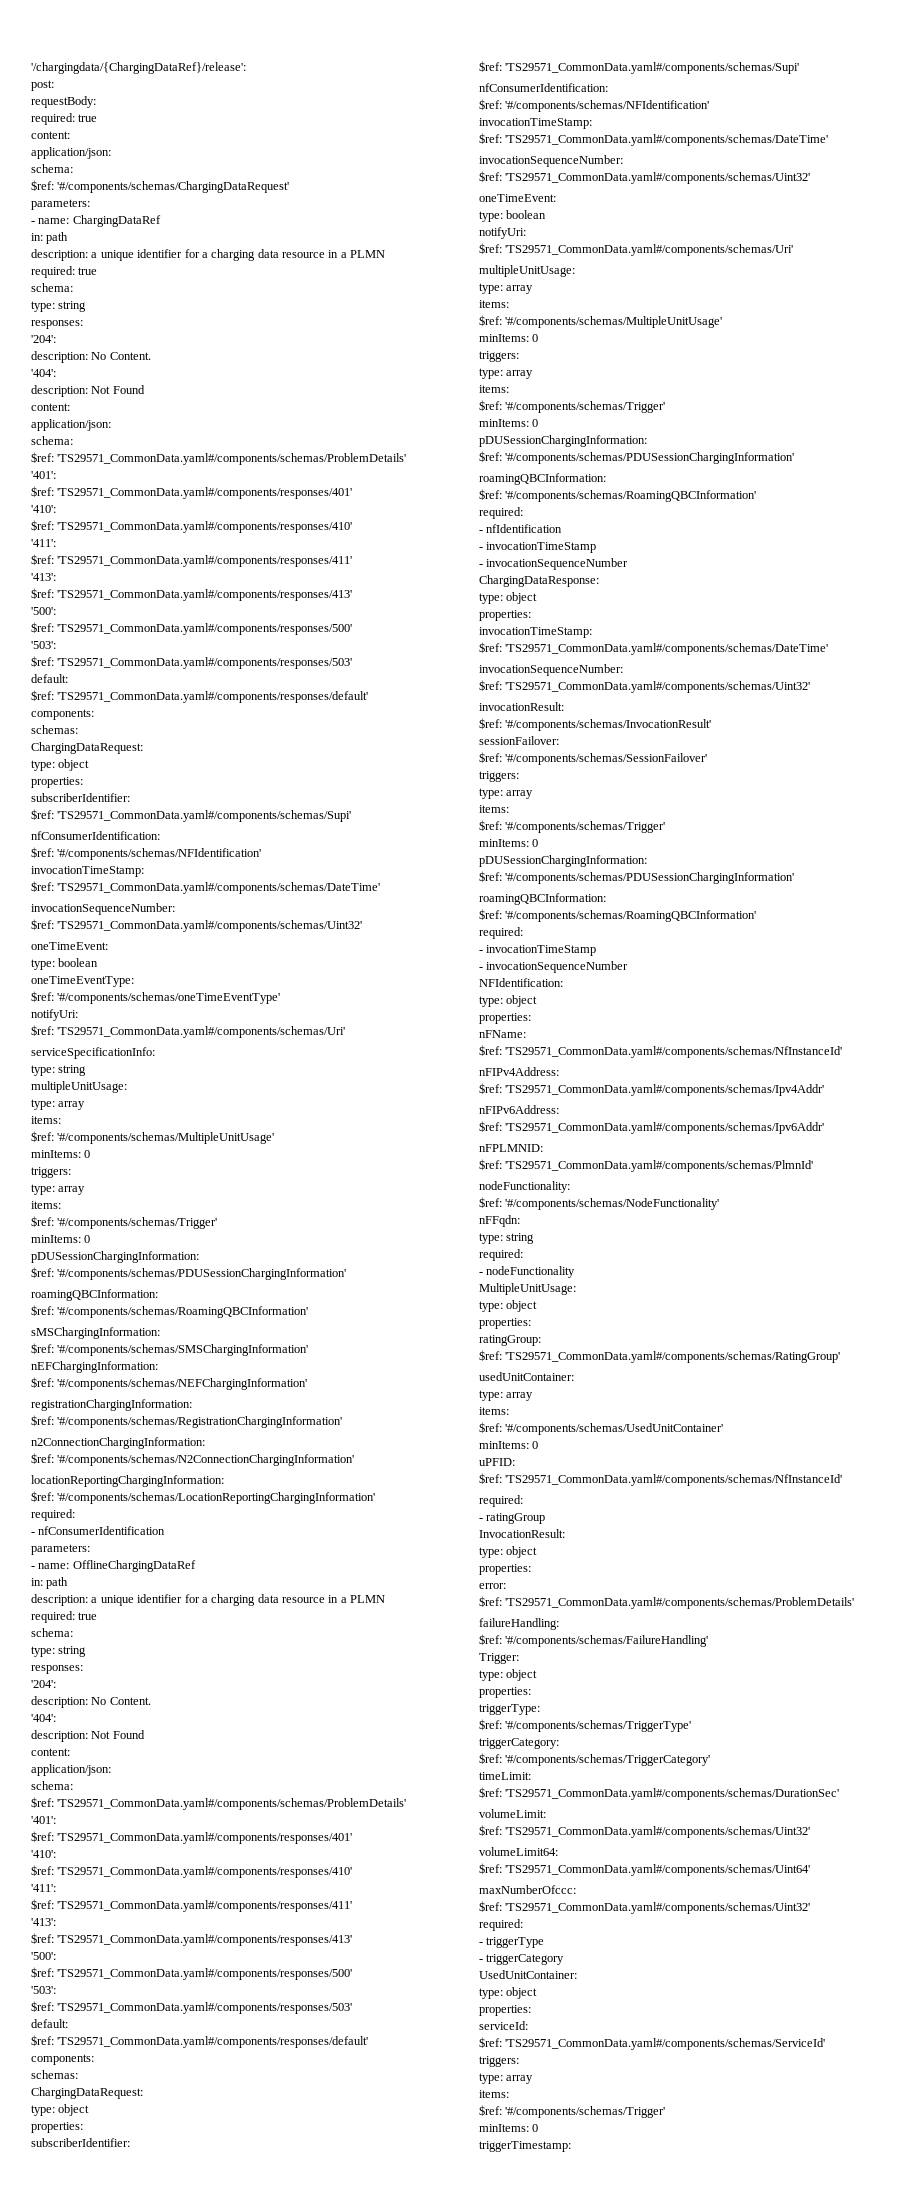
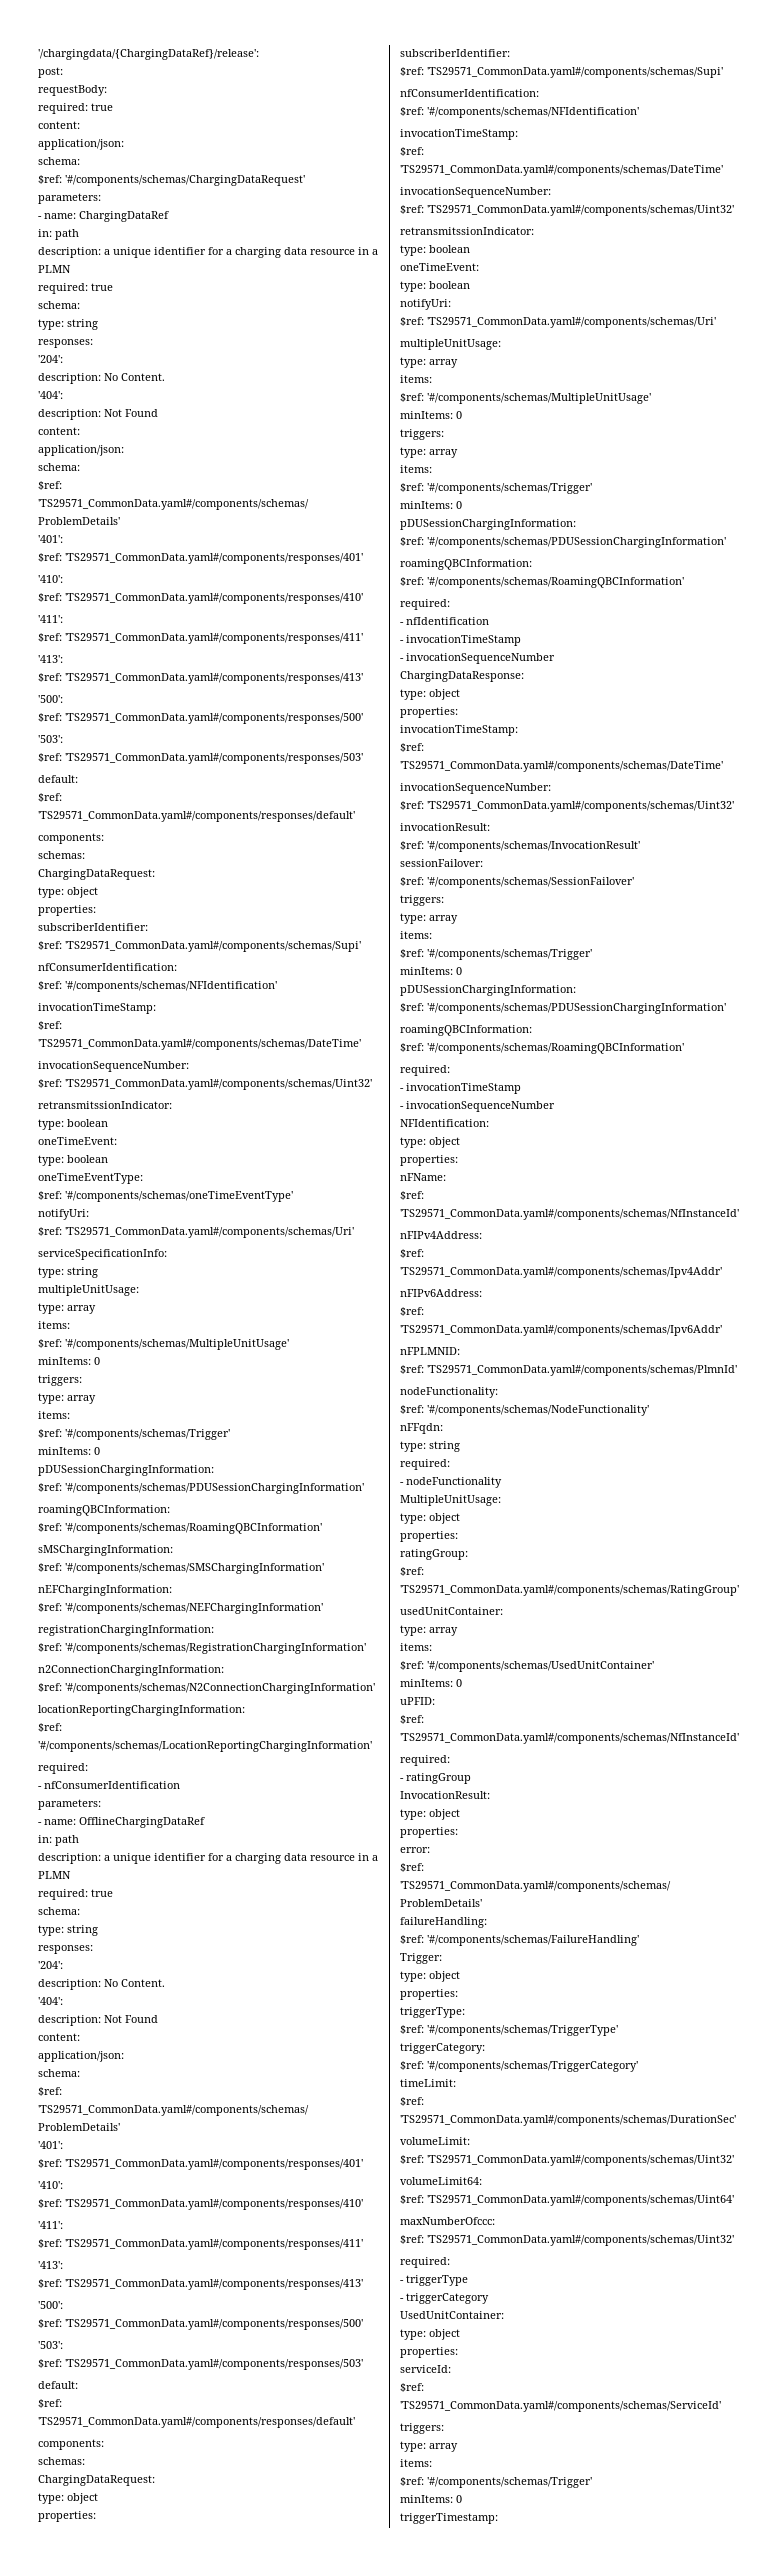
(363, 926) none -> [38,1101,172,1109] [38,1119,108,1130] // retransmitssionIndicator: // type: boolean
(811, 178) none -> [400,227,534,235] [400,245,470,256] // retransmitssionIndicator: // type: boolean

